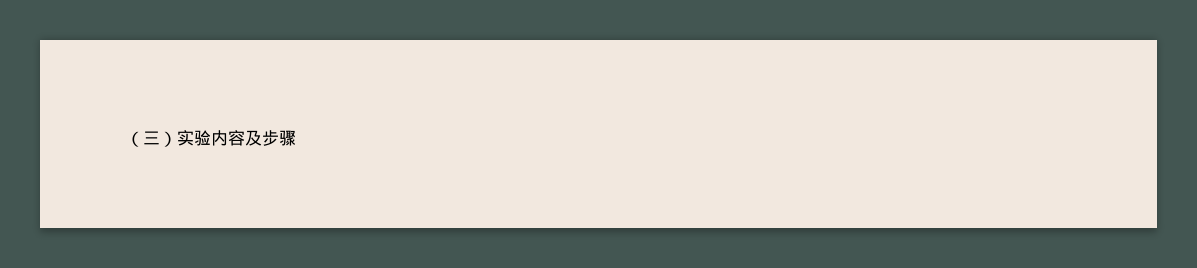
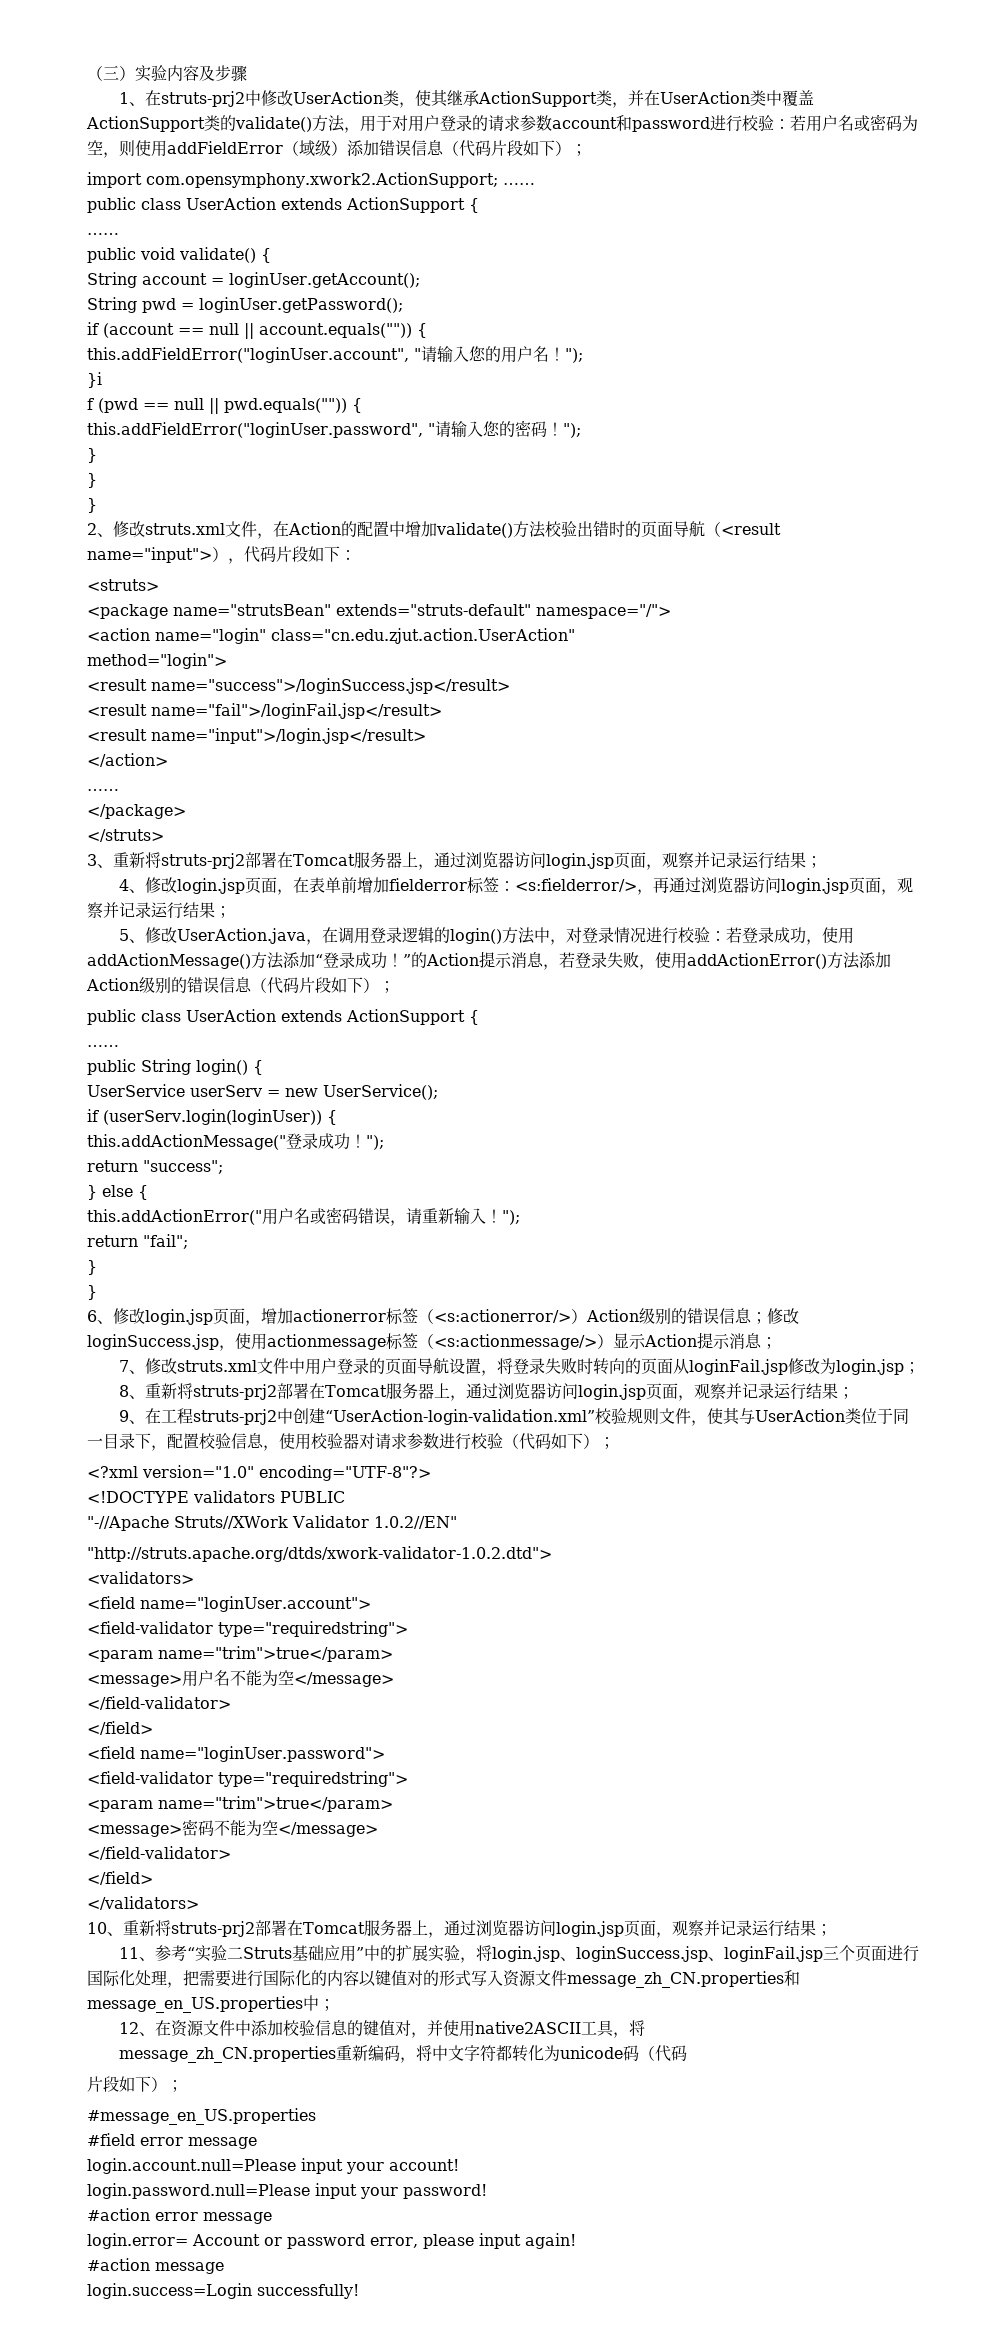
(296, 138) none -> [118,90,814,108] [86,114,918,133] [87,140,587,158] [87,172,535,188] [87,197,479,213] [87,233,119,235] [87,247,271,263] [87,272,420,288] [87,297,403,313] [87,322,427,339] [87,346,583,363] [87,372,102,388] [87,398,362,414] [87,420,581,438] [87,448,97,463] [87,473,97,488] [87,498,97,513] [87,521,781,539] [87,546,356,564] [87,579,159,591] [87,604,671,619] [87,628,575,644] [87,653,227,669] [87,678,510,694] [87,703,442,719] [87,728,426,744] [87,753,168,767] [87,789,119,791] [87,804,186,819] [87,829,164,842] [87,852,822,870] [118,877,913,895] [87,902,231,919] [118,927,854,945] [87,951,891,970] [86,977,395,994] [87,1009,479,1025] [87,1045,119,1047] [87,1059,263,1075] [87,1084,438,1100] [87,1109,337,1125] [87,1133,384,1150] [87,1160,223,1174] [87,1185,148,1200] [87,1207,520,1226] [87,1234,188,1249] [87,1260,97,1275] [87,1285,97,1300] [87,1308,799,1326] [87,1332,777,1351] [118,1358,920,1376] [118,1383,854,1401] [118,1408,909,1426] [87,1433,615,1451] [87,1465,431,1481] [87,1490,345,1503] [87,1515,457,1531] [87,1546,552,1562] [87,1571,194,1584] [87,1596,371,1612] [87,1621,408,1637] [87,1646,393,1662] [87,1670,394,1687] [87,1696,231,1710] [87,1721,153,1735] [87,1746,385,1762] [87,1771,408,1787] [87,1796,393,1812] [87,1819,378,1837] [87,1846,231,1860] [87,1871,153,1885] [87,1896,199,1910] [87,1920,832,1938] [118,1945,919,1963] [87,1970,800,1988] [87,1995,335,2013] [118,2020,645,2038] [118,2045,687,2063] [87,2076,183,2092] [87,2108,316,2125] [87,2133,257,2149] [87,2158,459,2174] [87,2183,487,2199] [87,2208,272,2224] [87,2233,576,2249] [87,2258,224,2274] [87,2283,359,2299] // 1、在struts-prj2中修改UserAction类，使其继承ActionSupport类，并在UserAction类中覆盖ActionSupport类的validate()方法，用于对用户登录的请求参数account和password进行校验：若用户名或密码为空，则使用addFieldError（域级）添加错误信息（代码片段如下）； // import com.opensymphony.xwork2.ActionSupport; …… // public class UserAction extends ActionSupport { // …… // public void validate() { // String account = loginUser.getAccount(); // String pwd = loginUser.getPassword(); // if (account == null || account.equals("")) { // this.addFieldError("loginUser.account", "请输入您的用户名！"); // }i // f (pwd == null || pwd.equals("")) { // this.addFieldError("loginUser.password", "请输入您的密码！"); // } // } // } // 2、修改struts.xml文件，在Action的配置中增加validate()方法校验出错时的页面导航（<result name="input">），代码片段如下： // <struts> // <package name="strutsBean" extends="struts-default" namespace="/"> // <action name="login" class="cn.edu.zjut.action.UserAction" // method="login"> // <result name="success">/loginSuccess.jsp</result> // <result name="fail">/loginFail.jsp</result> // <result name="input">/login.jsp</result> // </action> // …… // </package> // </struts> // 3、重新将struts-prj2部署在Tomcat服务器上，通过浏览器访问login.jsp页面，观察并记录运行结果； // 4、修改login.jsp页面，在表单前增加fielderror标签：<s:fielderror/>，再通过浏览器访问login.jsp页面，观察并记录运行结果； // 5、修改UserAction.java，在调用登录逻辑的login()方法中，对登录情况进行校验：若登录成功，使用addActionMessage()方法添加“登录成功！”的Action提示消息，若登录失败，使用addActionError()方法添加Action级别的错误信息（代码片段如下）； // public class UserAction extends ActionSupport { // …… // public String login() { // UserService userServ = new UserService(); // if (userServ.login(loginUser)) { // this.addActionMessage("登录成功！"); // return "success"; // } else { // this.addActionError("用户名或密码错误，请重新输入！"); // return "fail"; // } // } // 6、修改login.jsp页面，增加actionerror标签（<s:actionerror/>）Action级别的错误信息；修改loginSuccess.jsp，使用actionmessage标签（<s:actionmessage/>）显示Action提示消息； // 7、修改struts.xml文件中用户登录的页面导航设置，将登录失败时转向的页面从loginFail.jsp修改为login.jsp； // 8、重新将struts-prj2部署在Tomcat服务器上，通过浏览器访问login.jsp页面，观察并记录运行结果； // 9、在工程struts-prj2中创建“UserAction-login-validation.xml”校验规则文件，使其与UserAction类位于同一目录下，配置校验信息，使用校验器对请求参数进行校验（代码如下）； // <?xml version="1.0" encoding="UTF-8"?> // <!DOCTYPE validators PUBLIC // "-//Apache Struts//XWork Validator 1.0.2//EN" // "http://struts.apache.org/dtds/xwork-validator-1.0.2.dtd"> // <validators> // <field name="loginUser.account"> // <field-validator type="requiredstring"> // <param name="trim">true</param> // <message>用户名不能为空</message> // </field-validator> // </field> // <field name="loginUser.password"> // <field-validator type="requiredstring"> // <param name="trim">true</param> // <message>密码不能为空</message> // </field-validator> // </field> // </validators> // 10、重新将struts-prj2部署在Tomcat服务器上，通过浏览器访问login.jsp页面，观察并记录运行结果； // 11、参考“实验二Struts基础应用”中的扩展实验，将login.jsp、loginSuccess.jsp、loginFail.jsp三个页面进行国际化处理，把需要进行国际化的内容以键值对的形式写入资源文件message_zh_CN.properties和message_en_US.properties中； // 12、在资源文件中添加校验信息的键值对，并使用native2ASCII工具，将 // message_zh_CN.properties重新编码，将中文字符都转化为unicode码（代码 // 片段如下）； // #message_en_US.properties // #field error message // login.account.null=Please input your account! // login.password.null=Please input your password! // #action error message // login.error= Account or password error, please input again! // #action message // login.success=Login successfully!

